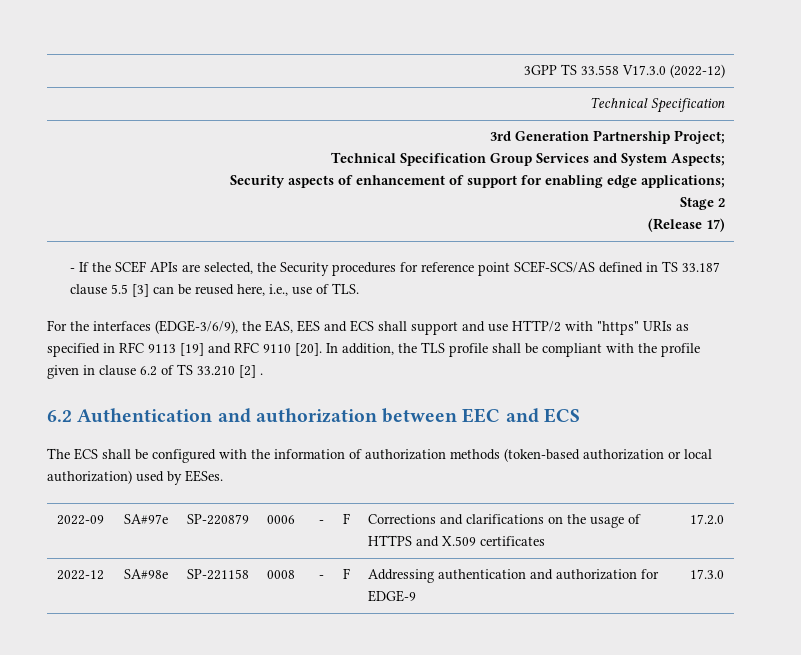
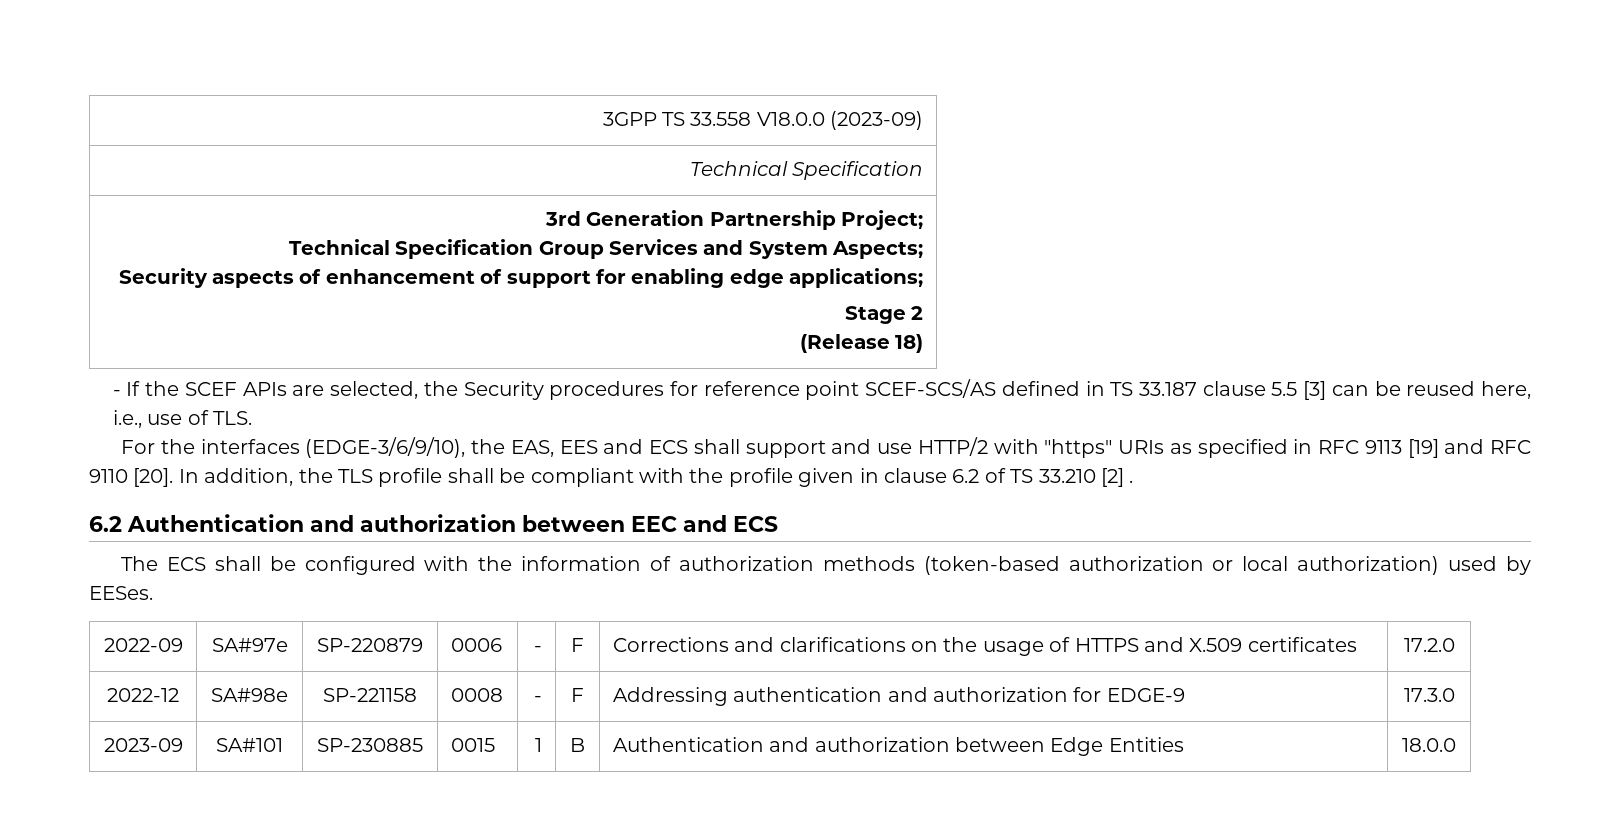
[621,64,725,78] V17.3.0 (2022-12) -> [756,111,924,130] V18.0.0 (2023-09)
[705,218,725,232] 17) -> [895,334,924,353] 18)
[155,320,238,334] (EDGE-3/6/9), -> [305,437,466,458] (EDGE-3/6/9/10),
(724, 574) none -> [103,738,183,752] [216,738,283,752] [317,738,423,752] [450,738,495,752] [535,738,543,752] [570,738,585,752] [612,737,1184,756] [1402,738,1456,752] // 2023-09 | SA#101 | SP-230885 | 0015 | 1 | B | Authentication and authorization between Edge Entities | 18.0.0

